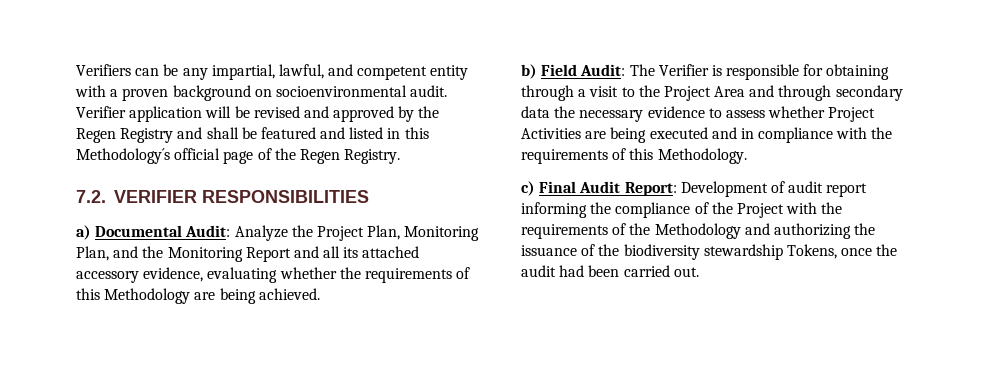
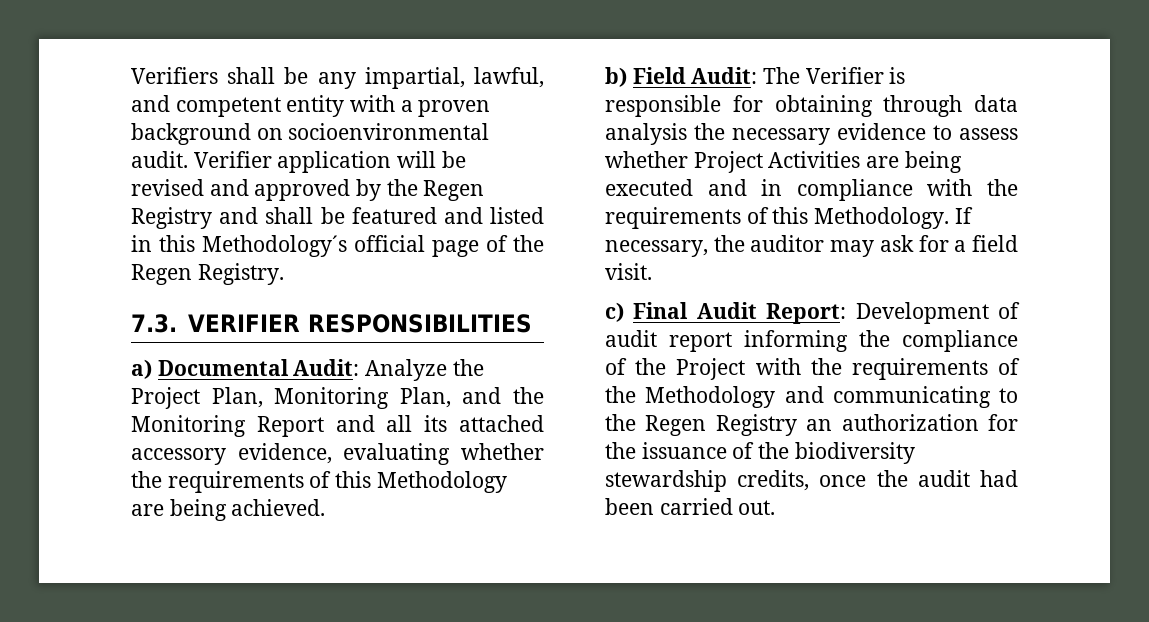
[135,68,160,76] can -> [227,67,276,84] shall
[76,190,106,203] 7.2. -> [131,314,177,333] 7.3.
[578,85,903,101] [521,106,550,118] a visit to the Project Area and through secondary data -> [974,95,1018,112] [605,123,687,145] data analysis
(747, 156) none -> [954,207,973,224] [605,235,1018,257] [605,263,652,280] If necessary, the auditor may ask for a field visit.
[773,223,851,239] authorizing -> [832,386,1018,408] [605,414,1018,436] communicating to the Regen Registry an authorization for
[786,244,837,259] Tokens, -> [737,470,810,491] credits,

